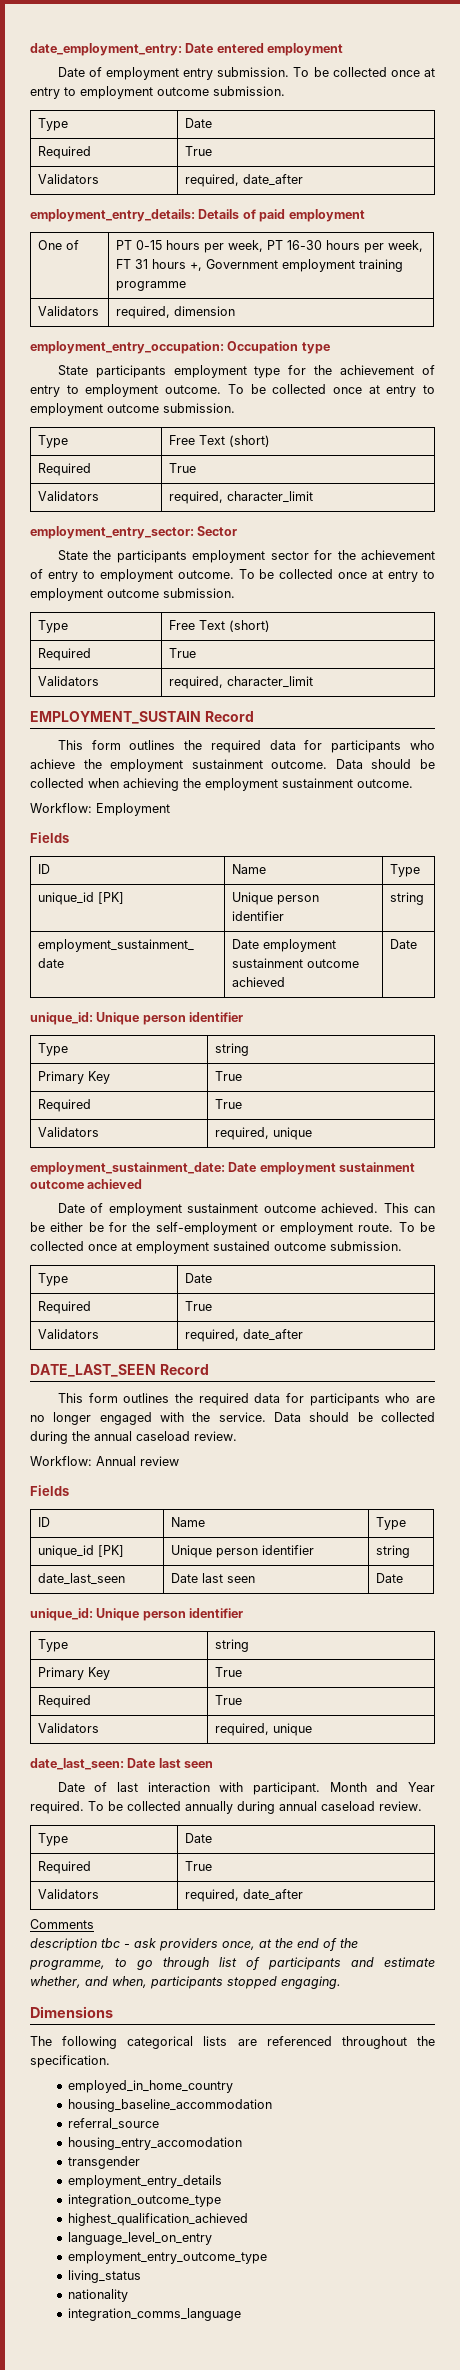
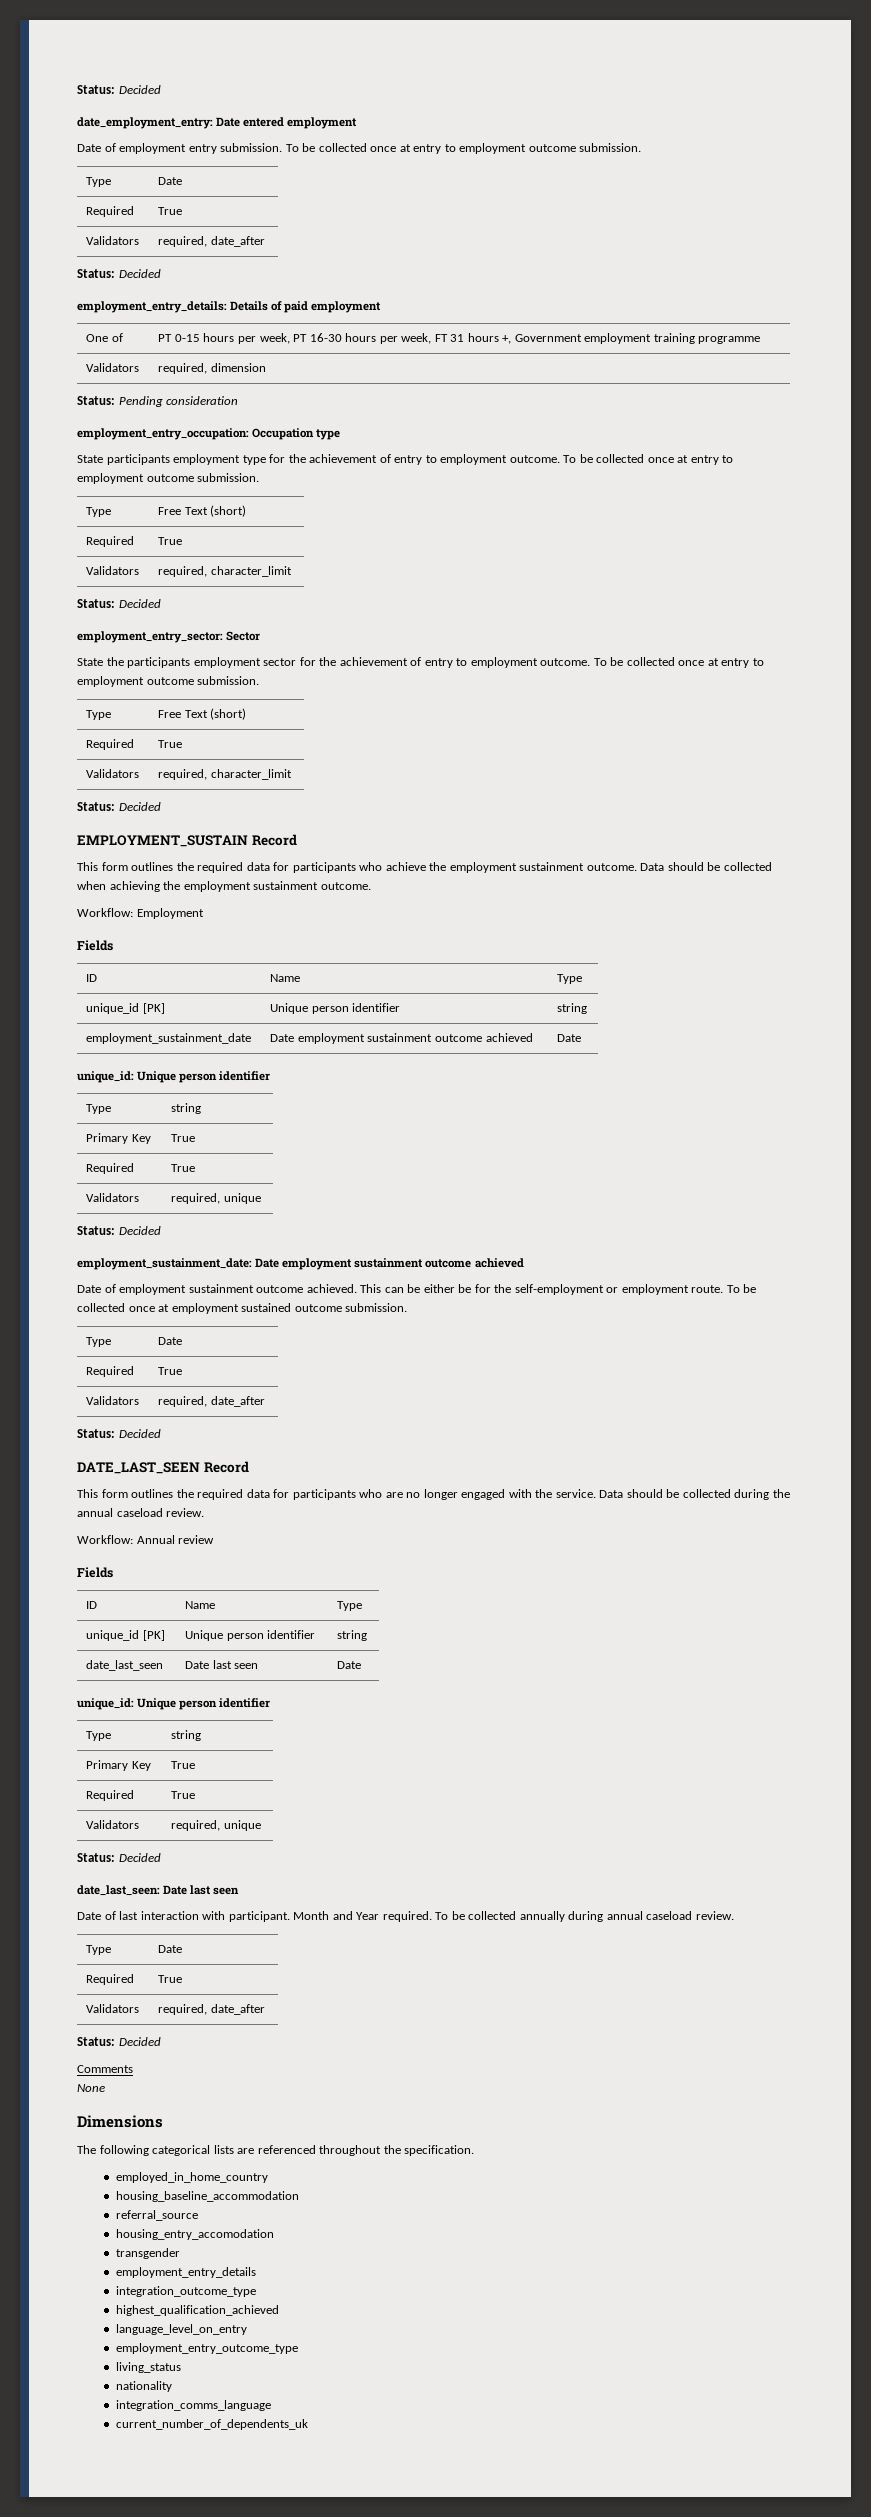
(30, 49) none -> [77,85,161,94] Status: Decided //
(304, 180) none -> [77,269,161,278] // Status: Decided
(236, 311) none -> [77,396,239,407] // Status: Pending consideration
(314, 497) none -> [77,599,161,608] // Status: Decided
(314, 682) none -> [77,802,161,811] // Status: Decided
(313, 1133) none -> [77,1226,161,1235] // Status: Decided
(304, 1335) none -> [77,1429,161,1438] // Status: Decided
(313, 1729) none -> [77,1853,161,1862] // Status: Decided
(304, 1895) none -> [77,2037,161,2046] // Status: Decided
[30,1938,358,1951] [29,1957,435,1970] [30,1976,341,1989] // description tbc - ask providers once, at the end of the programme, to go through list of participants and estimate whether, and when, participants stopped engaging. -> [77,2084,105,2092] // None
(241, 2314) none -> [115,2419,308,2430] // current_number_of_dependents_uk

